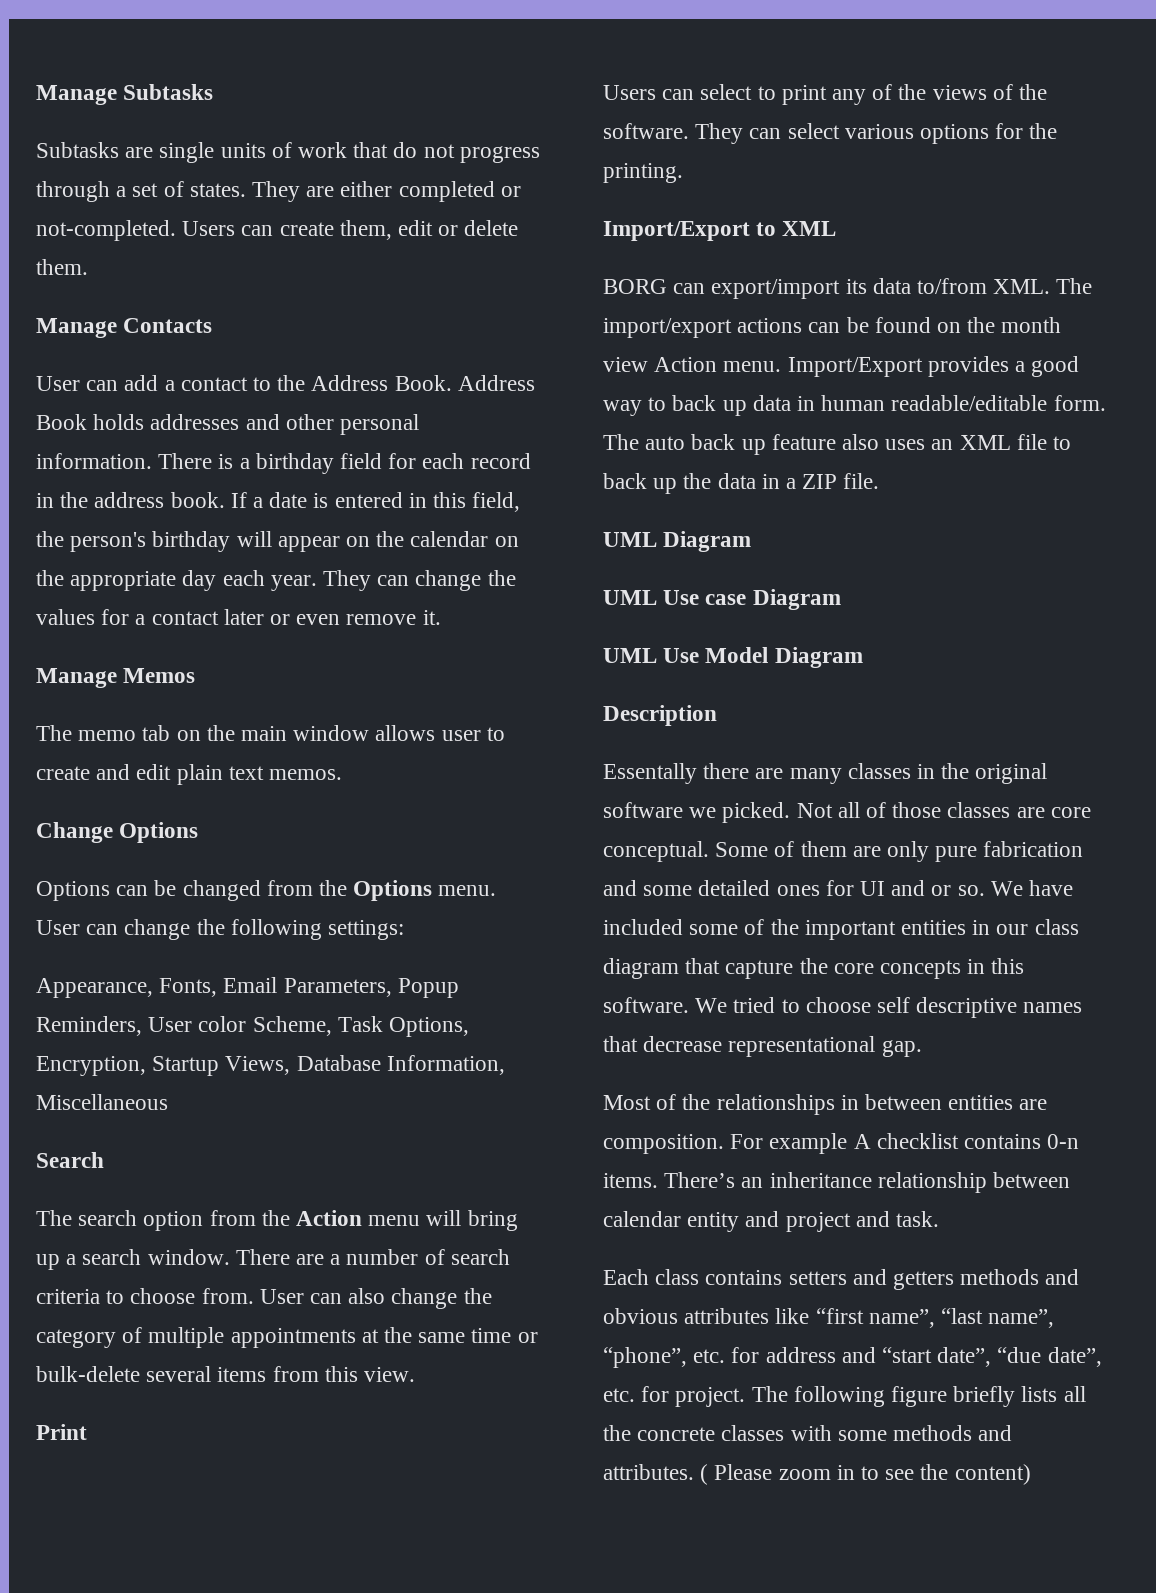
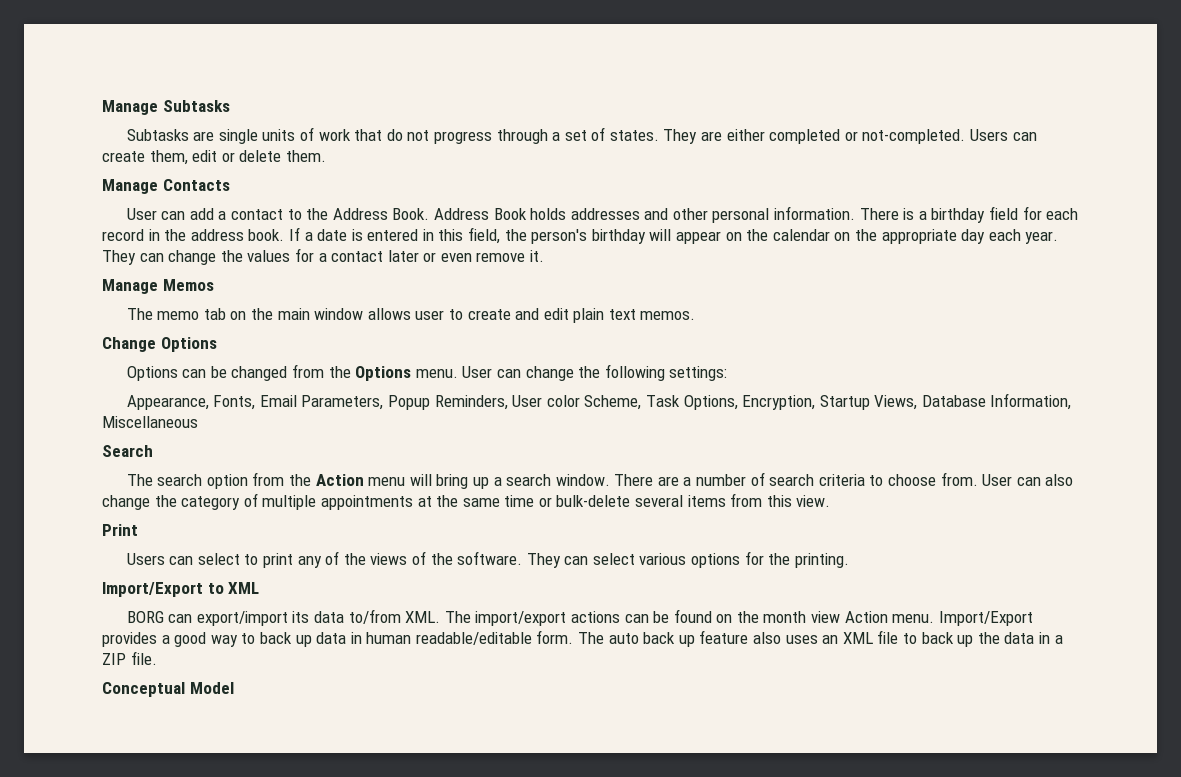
[603,531,752,552] [603,589,841,610] [603,647,863,668] [603,705,717,726] [603,763,1048,784] [603,802,1091,823] [603,841,1084,862] [603,880,1074,896] [603,919,1079,940] [603,958,1025,979] [603,997,1083,1018] [603,1036,922,1057] [603,1094,1048,1115] [603,1133,1080,1154] [603,1172,1071,1193] [603,1211,940,1232] [603,1269,1080,1290] [603,1308,1055,1328] [603,1347,1102,1368] [603,1386,1086,1407] [603,1425,1013,1441] [603,1464,1031,1485] UML Diagram // UML Use case Diagram // UML Use Model Diagram // Description // Essentally there are many classes in the original software we picked. Not all of those classes are core conceptual. Some of them are only pure fabrication and some detailed ones for UI and or so. We have included some of the important entities in our class diagram that capture the core concepts in this software. We tried to choose self descriptive names that decrease representational gap. // Most of the relationships in between entities are composition. For example A checklist contains 0-n items. There’s an inheritance relationship between calendar entity and project and task. // Each class contains setters and getters methods and obvious attributes like “first name”, “last name”, “phone”, etc. for address and “start date”, “due date”, etc. for project. The following figure briefly lists all the concrete classes with some methods and attributes. ( Please zoom in to see the content) -> [102,682,234,697] Conceptual Model

